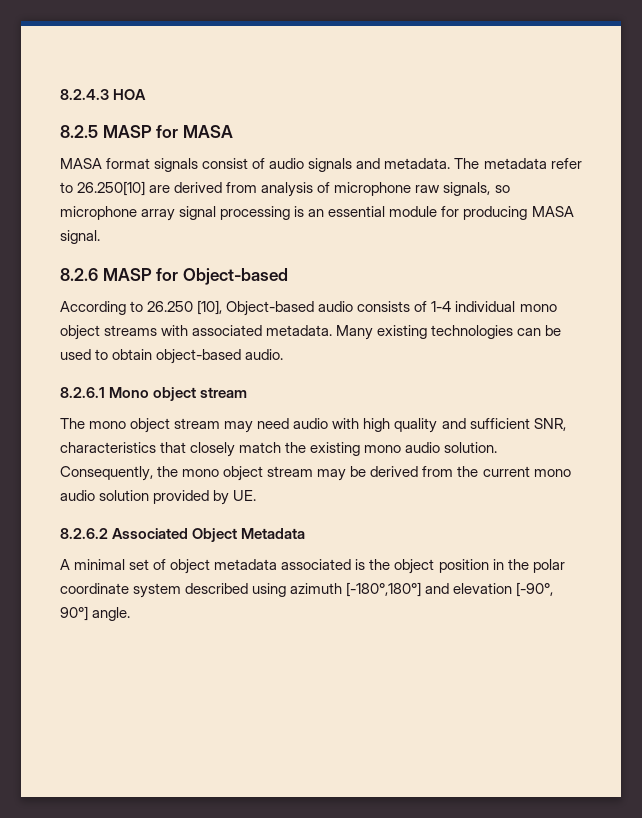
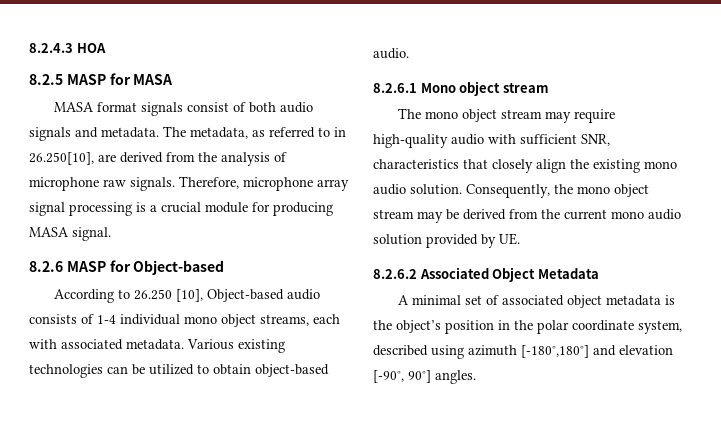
(266, 163) none -> [248,102,276,113] both
[483,158,582,169] [60,181,146,196] metadata refer to 26.250[10] -> [190,127,346,139] [29,152,94,165] metadata, as referred to in 26.250[10],
(258, 187) none -> [198,152,217,162] the
[443,182,510,196] signals, so -> [130,176,239,191] signals. Therefore,
[308,206,386,217] an essential -> [150,202,201,213] a crucial
[104,325,158,336] streams -> [260,314,340,326] streams, each
[336,325,374,340] Many -> [187,339,234,350] Various
[60,349,91,360] used -> [149,364,194,375] utilized
[257,418,466,433] need audio with high quality and -> [573,109,615,123] [373,134,516,148] require high-quality audio with
[239,442,282,453] match -> [536,159,566,173] align
(167, 564) none -> [501,295,564,306] associated
[281,559,352,570] associated -> (661, 300) none
[394,559,435,574] object -> [396,320,441,333] object’s
[133,583,182,598] system -> [638,320,682,334] system,
[92,607,131,621] angle. -> [435,370,476,384] angles.

